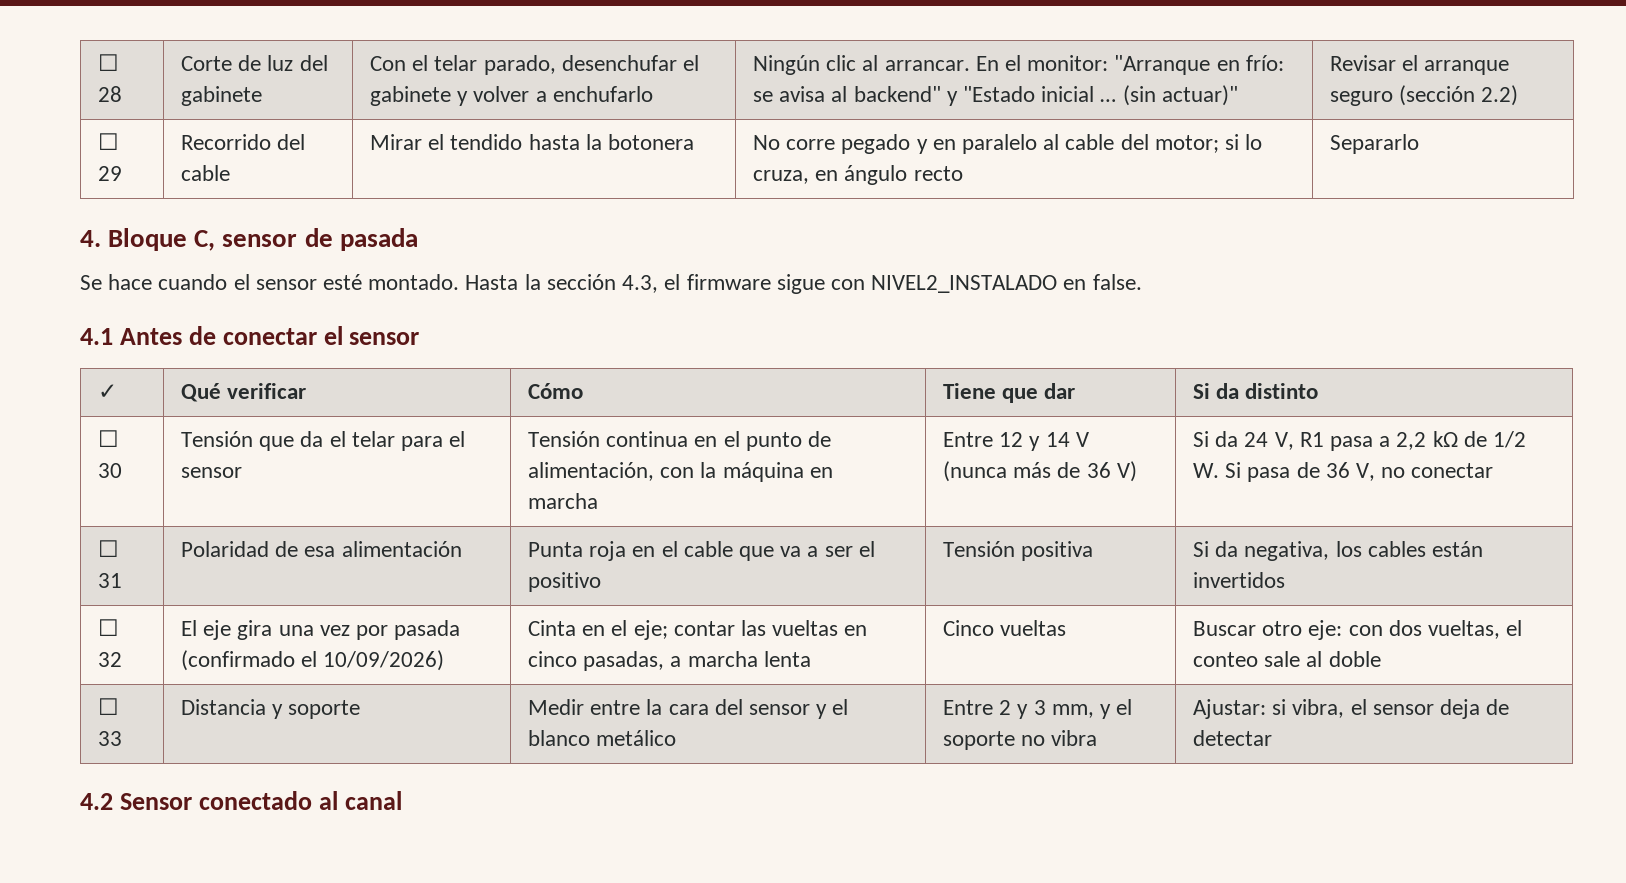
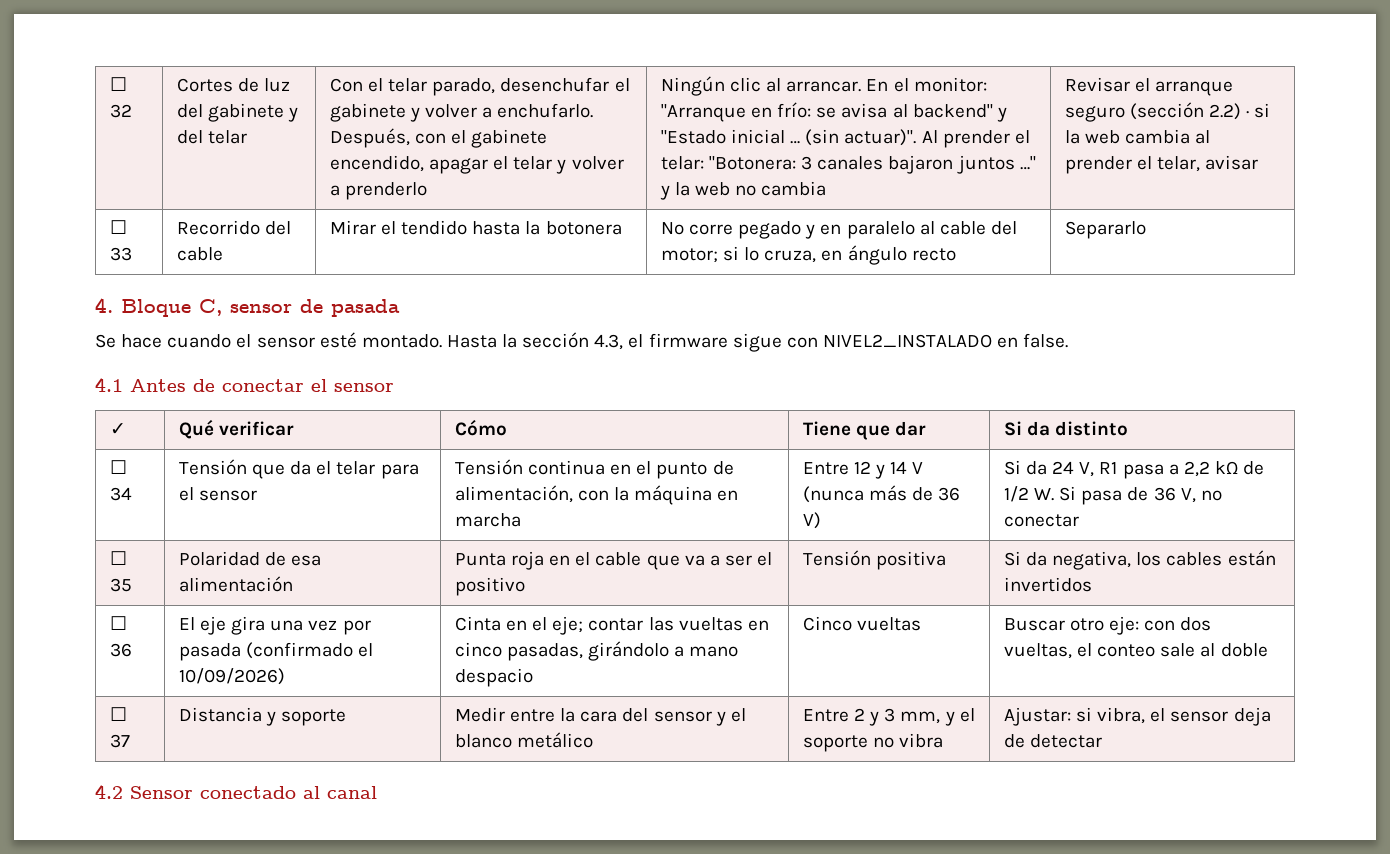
[98,54,120,71] [98,86,123,102] [181,56,233,71] ☐ 28 | Corte -> [109,77,127,91] [109,104,132,118] [176,78,233,92] ☐ 32 | Cortes
(263, 96) none -> [288,107,299,122] [176,130,248,144] y del telar
[552,86,653,102] enchufarlo -> [497,103,594,118] [329,128,548,148] [329,155,624,174] [329,182,428,200] enchufarlo. Después, con el gabinete encendido, apagar el telar y volver a prenderlo
[1161,85,1238,106] actuar)" -> [844,129,1030,148] [660,155,1036,174] [659,181,827,200] actuar)". Al prender el telar: "Botonera: 3 canales bajaron juntos …" y la web no cambia
[98,133,120,150] [98,166,123,181] // ☐ 29 -> [1246,103,1271,118] [1064,129,1211,144] [1064,155,1259,174] [109,220,127,234] [109,247,132,261] · si la web cambia al prender el telar, avisar // ☐ 33
[98,463,123,478] 30 -> [109,487,132,501] 34
[98,573,123,588] 31 -> [109,578,132,592] 35
[98,652,123,667] 32 -> [109,643,132,657] 36
[670,651,811,667] a marcha lenta -> [588,641,739,661] [454,668,533,687] girándolo a mano despacio
[98,731,123,746] 33 -> [109,734,130,748] 37

